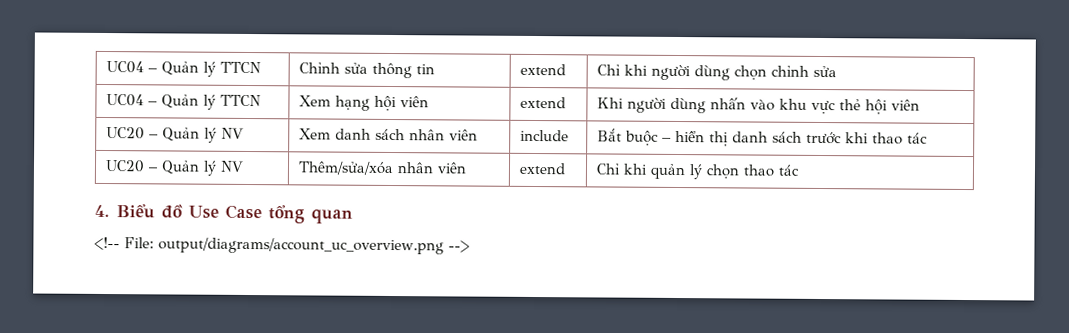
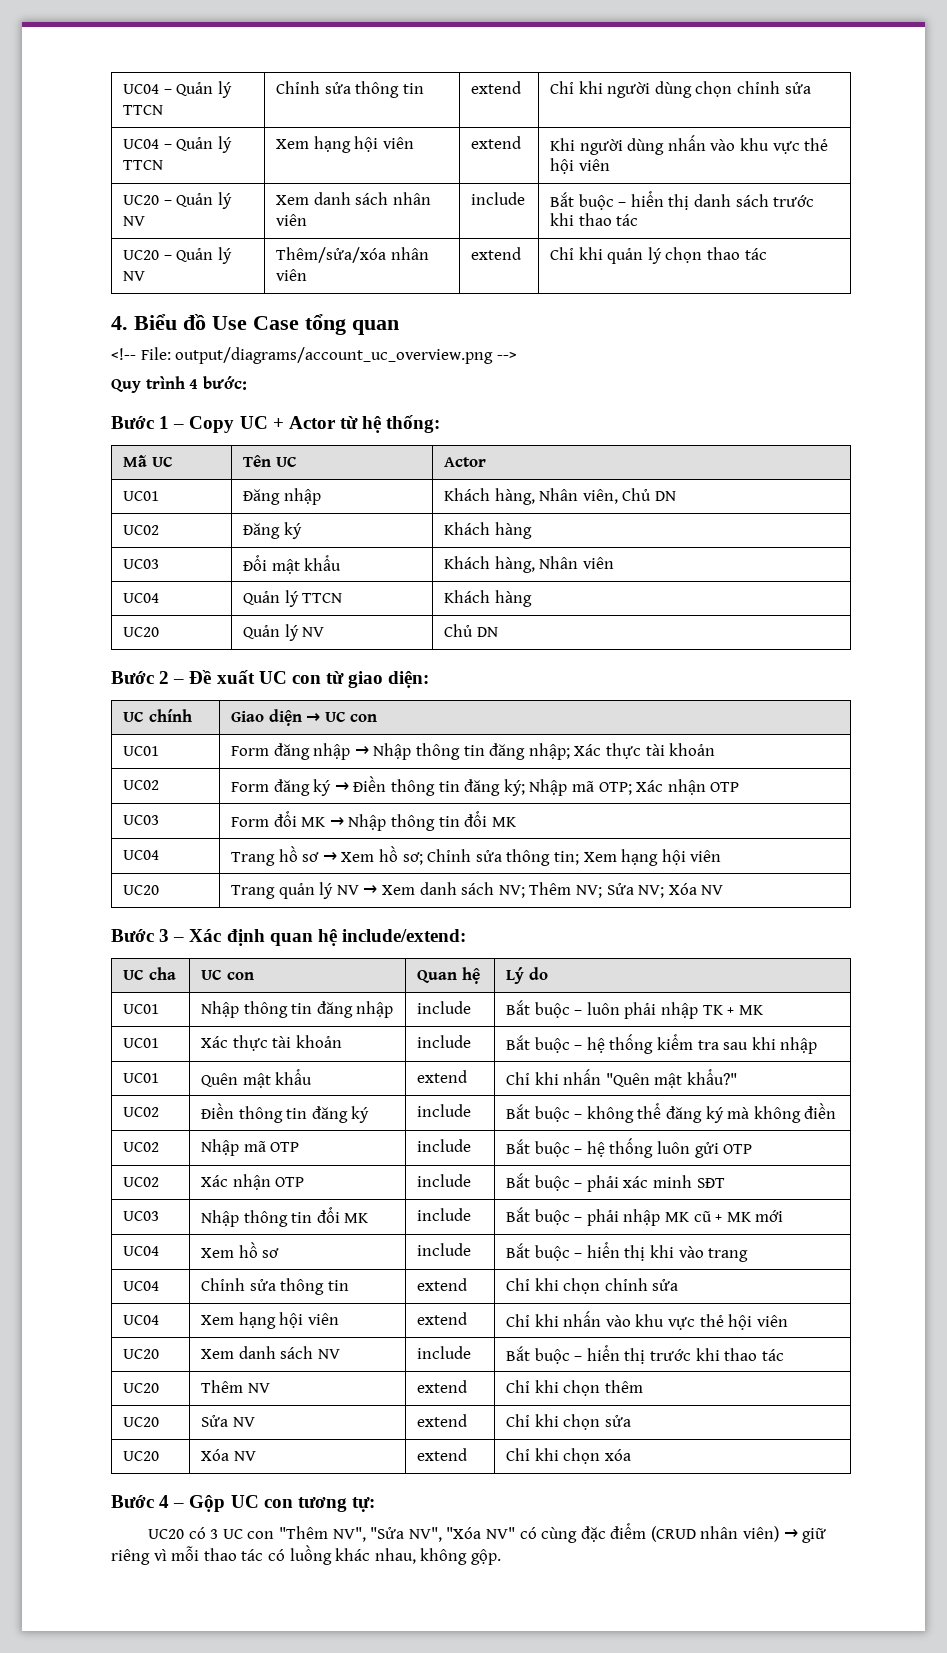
(470, 246) none -> [111,376,247,393] [111,415,441,433] [123,455,173,467] [243,455,297,467] [444,457,487,467] [123,491,160,501] [243,488,321,505] [444,488,677,505] [123,525,160,535] [243,522,302,539] [444,522,532,539] [123,559,160,569] [243,555,342,574] [444,556,614,573] [123,593,160,603] [243,590,343,607] [444,590,532,607] [123,627,160,637] [243,624,325,641] [444,624,498,637] [111,670,430,688] [123,709,192,722] [231,709,378,726] [123,746,160,756] [231,743,716,760] [123,780,160,790] [231,776,740,796] [123,815,160,825] [231,811,516,831] [123,850,160,860] [231,846,722,866] [123,885,160,895] [231,882,724,899] [111,929,466,946] [123,967,176,980] [201,969,254,980] [417,967,480,984] [506,967,548,984] [123,1004,160,1014] [201,1001,394,1018] [417,1001,472,1014] [506,1000,763,1019] [123,1038,160,1048] [201,1035,342,1051] [417,1035,472,1048] [506,1034,818,1054] [123,1073,160,1083] [201,1069,313,1088] [417,1070,468,1083] [506,1069,738,1088] [123,1107,160,1117] [201,1103,370,1123] [417,1104,472,1117] [506,1103,837,1123] [123,1142,160,1152] [201,1139,300,1156] [417,1139,472,1152] [506,1138,753,1158] [123,1177,160,1187] [201,1174,305,1190] [417,1174,472,1187] [506,1173,725,1192] [123,1211,160,1221] [201,1207,369,1227] [417,1208,472,1221] [506,1207,784,1226] [123,1246,160,1256] [201,1242,280,1258] [417,1243,472,1256] [506,1242,749,1262] [123,1281,160,1291] [201,1278,349,1295] [417,1278,468,1291] [506,1278,679,1294] [123,1315,160,1325] [201,1312,339,1329] [417,1312,468,1325] [506,1311,788,1330] [123,1349,160,1359] [201,1346,340,1359] [417,1346,472,1359] [506,1345,784,1364] [123,1383,160,1393] [201,1380,270,1393] [417,1380,468,1393] [506,1380,643,1396] [123,1417,160,1427] [201,1415,255,1427] [417,1414,468,1427] [506,1414,631,1430] [123,1451,160,1461] [201,1449,256,1461] [417,1448,468,1461] [506,1448,631,1464] [111,1495,375,1512] [148,1523,827,1543] [111,1545,501,1565] // Quy trình 4 bước: // Bước 1 – Copy UC + Actor từ hệ thống: // Mã UC | Tên UC | Actor // UC01 | Đăng nhập | Khách hàng, Nhân viên, Chủ DN // UC02 | Đăng ký | Khách hàng // UC03 | Đổi mật khẩu | Khách hàng, Nhân viên // UC04 | Quản lý TTCN | Khách hàng // UC20 | Quản lý NV | Chủ DN // Bước 2 – Đề xuất UC con từ giao diện: // UC chính | Giao diện → UC con // UC01 | Form đăng nhập → Nhập thông tin đăng nhập; Xác thực tài khoản // UC02 | Form đăng ký → Điền thông tin đăng ký; Nhập mã OTP; Xác nhận OTP // UC03 | Form đổi MK → Nhập thông tin đổi MK // UC04 | Trang hồ sơ → Xem hồ sơ; Chỉnh sửa thông tin; Xem hạng hội viên // UC20 | Trang quản lý NV → Xem danh sách NV; Thêm NV; Sửa NV; Xóa NV // Bước 3 – Xác định quan hệ include/extend: // UC cha | UC con | Quan hệ | Lý do // UC01 | Nhập thông tin đăng nhập | include | Bắt buộc – luôn phải nhập TK + MK // UC01 | Xác thực tài khoản | include | Bắt buộc – hệ thống kiểm tra sau khi nhập // UC01 | Quên mật khẩu | extend | Chỉ khi nhấn "Quên mật khẩu?" // UC02 | Điền thông tin đăng ký | include | Bắt buộc – không thể đăng ký mà không điền // UC02 | Nhập mã OTP | include | Bắt buộc – hệ thống luôn gửi OTP // UC02 | Xác nhận OTP | include | Bắt buộc – phải xác minh SĐT // UC03 | Nhập thông tin đổi MK | include | Bắt buộc – phải nhập MK cũ + MK mới // UC04 | Xem hồ sơ | include | Bắt buộc – hiển thị khi vào trang // UC04 | Chỉnh sửa thông tin | extend | Chỉ khi chọn chỉnh sửa // UC04 | Xem hạng hội viên | extend | Chỉ khi nhấn vào khu vực thẻ hội viên // UC20 | Xem danh sách NV | include | Bắt buộc – hiển thị trước khi thao tác // UC20 | Thêm NV | extend | Chỉ khi chọn thêm // UC20 | Sửa NV | extend | Chỉ khi chọn sửa // UC20 | Xóa NV | extend | Chỉ khi chọn xóa // Bước 4 – Gộp UC con tương tự: // UC20 có 3 UC con "Thêm NV", "Sửa NV", "Xóa NV" có cùng đặc điểm (CRUD nhân viên) → giữ riêng vì mỗi thao tác có luồng khác nhau, không gộp.

